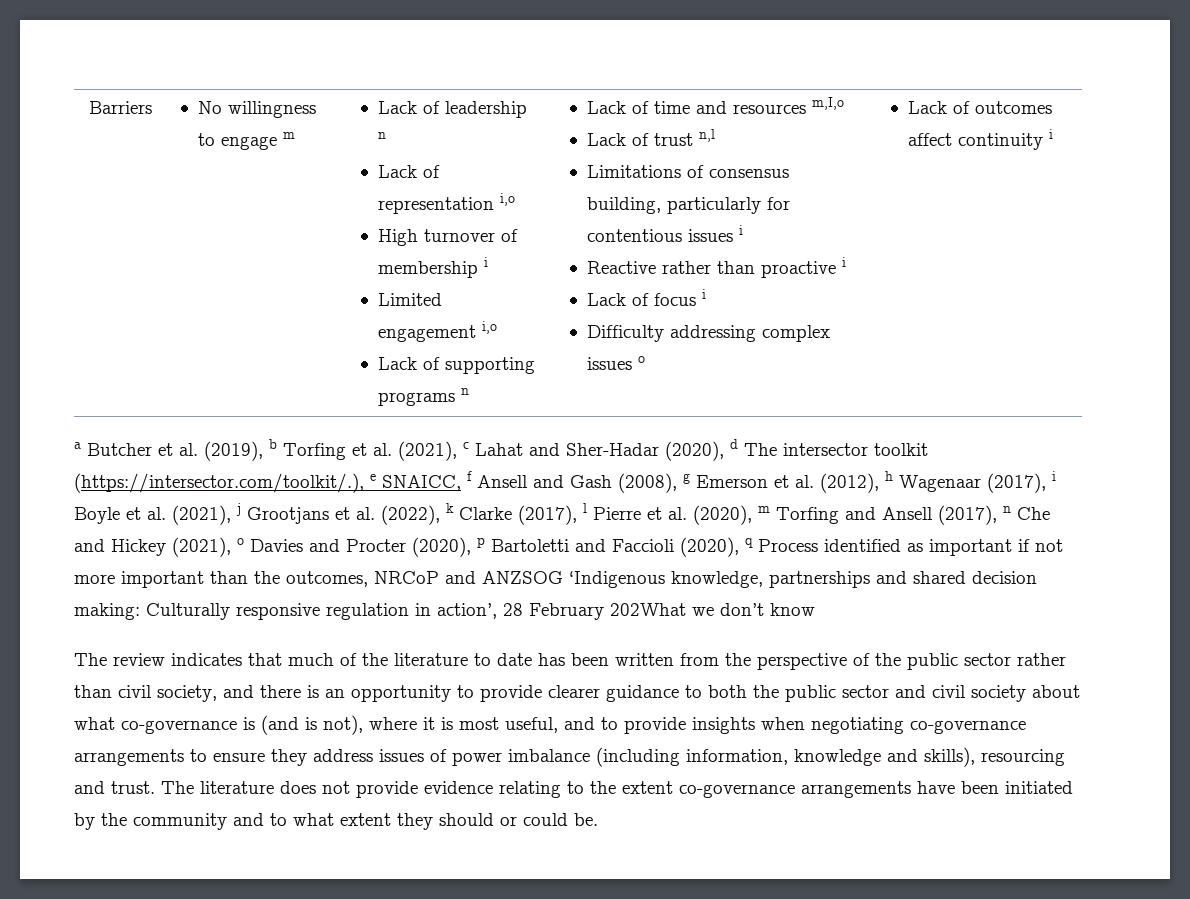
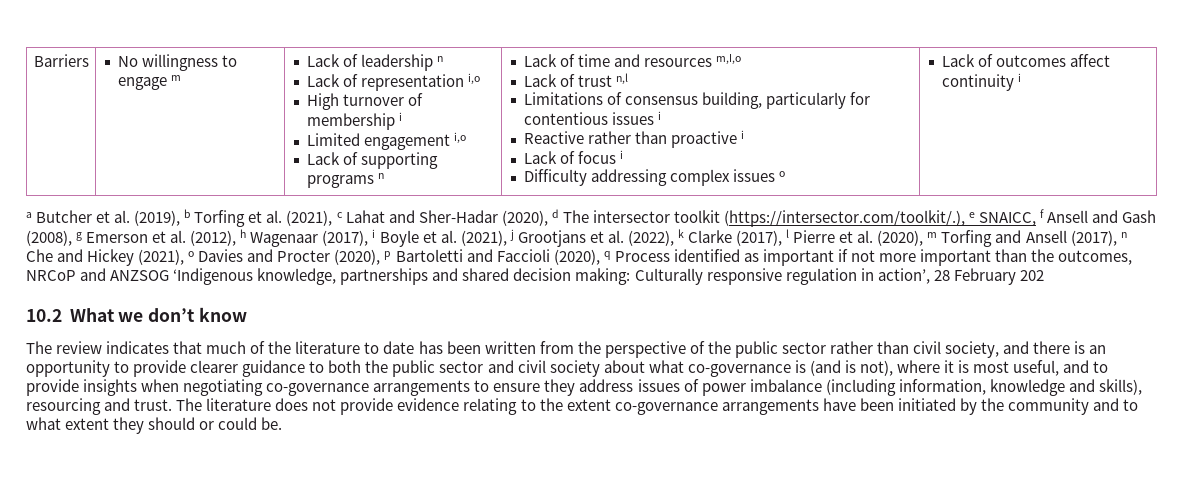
[610,603,686,616] 202What -> [1019,270,1044,281] [26,308,115,322] 202 // 10.2 What

